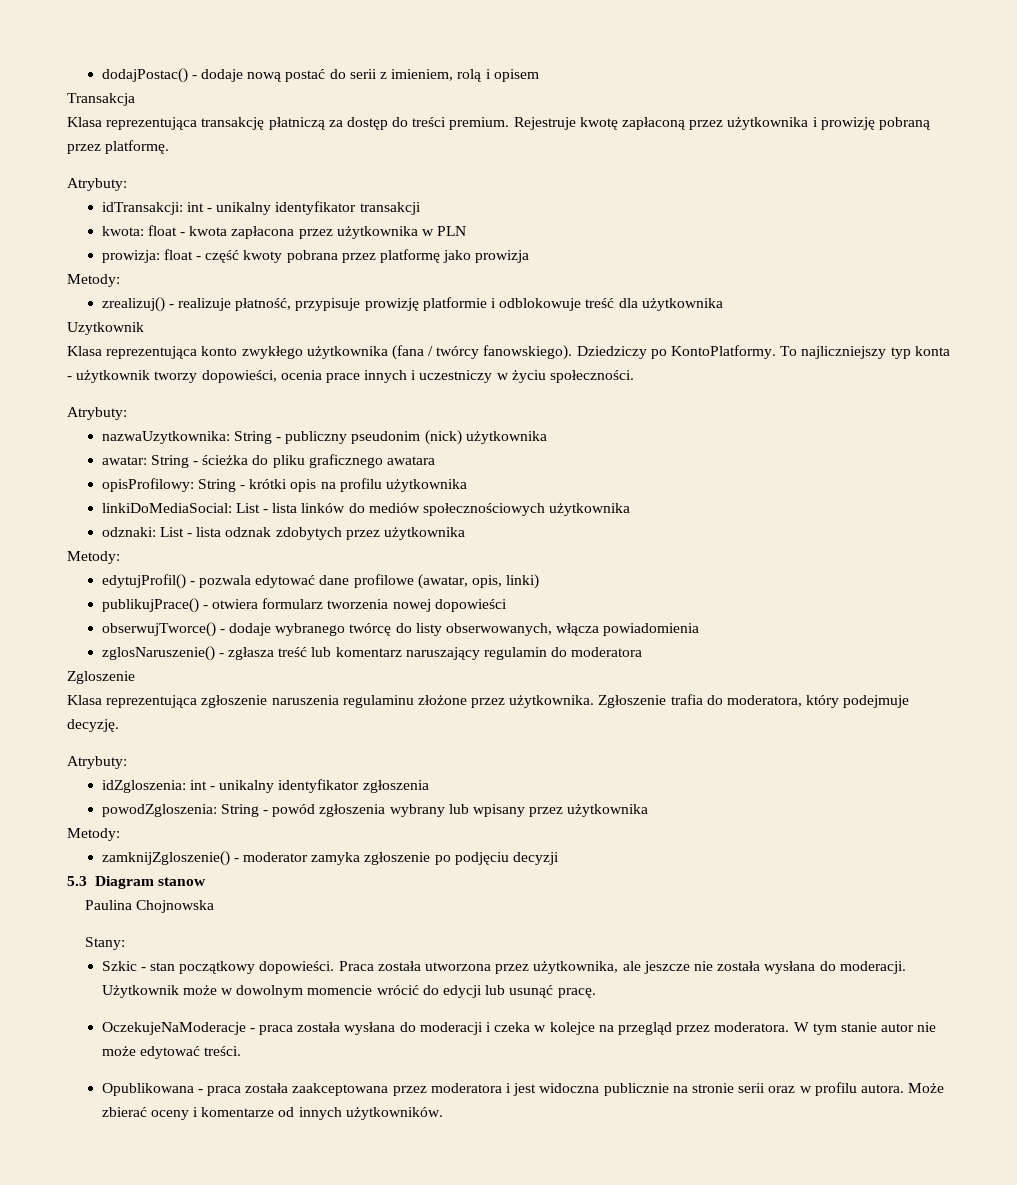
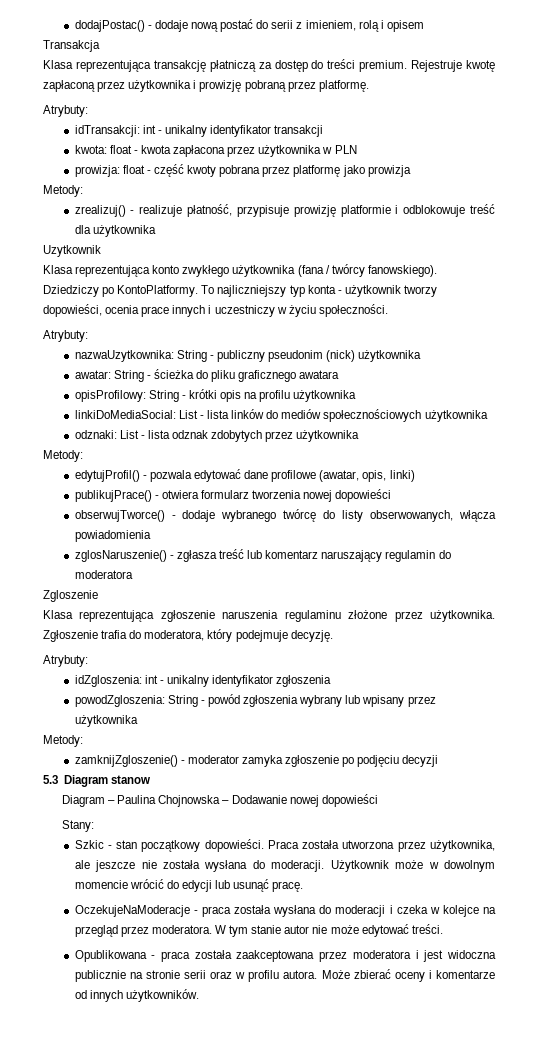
(206, 881) none -> [62,795,116,807] Diagram –
(214, 906) none -> [222,794,378,807] – Dodawanie nowej dopowieści

